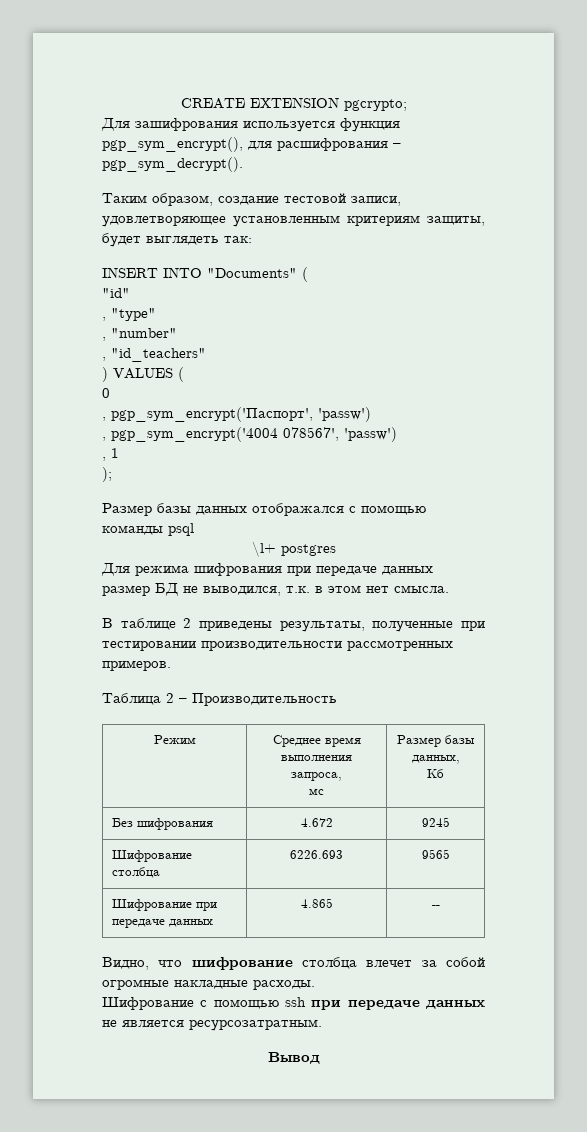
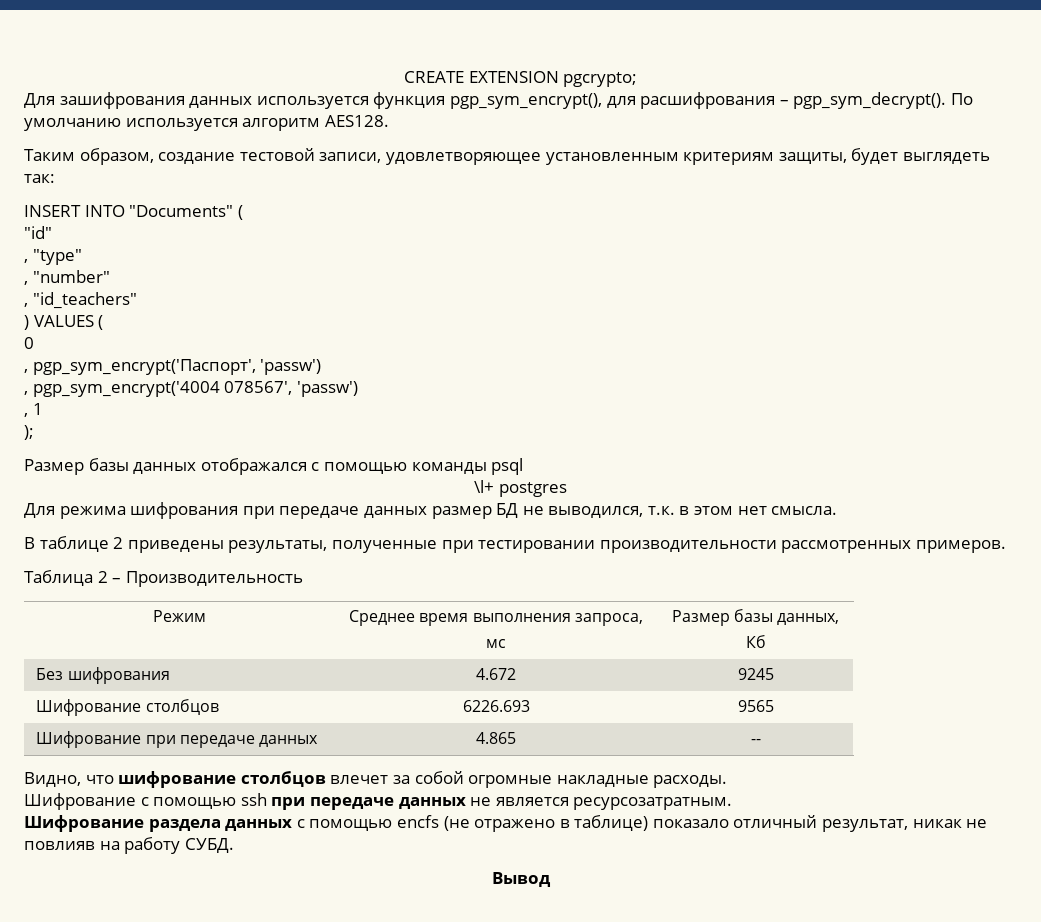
(238, 124) none -> [189,96,253,108] данных
(243, 164) none -> [950,93,973,105] [24,115,389,131] По умолчанию используется алгоритм AES128.
[112,867,161,878] столбца -> [145,699,219,715] столбцов
[302,957,357,969] столбца -> [240,771,326,787] столбцов
(322, 1025) none -> [24,815,988,832] [24,837,234,854] // Шифрование раздела данных с помощью encfs (не отражено в таблице) показало отличный результат, никак не повлияв на работу СУБД.

